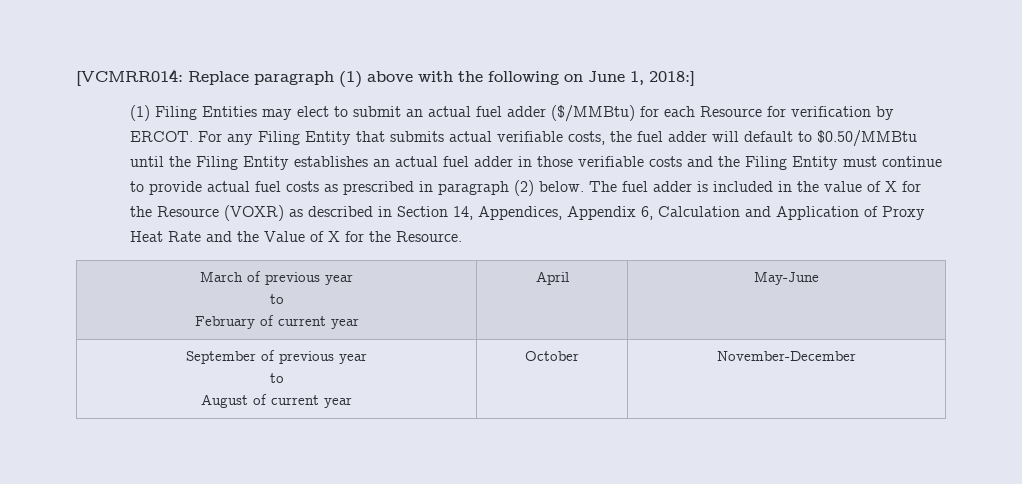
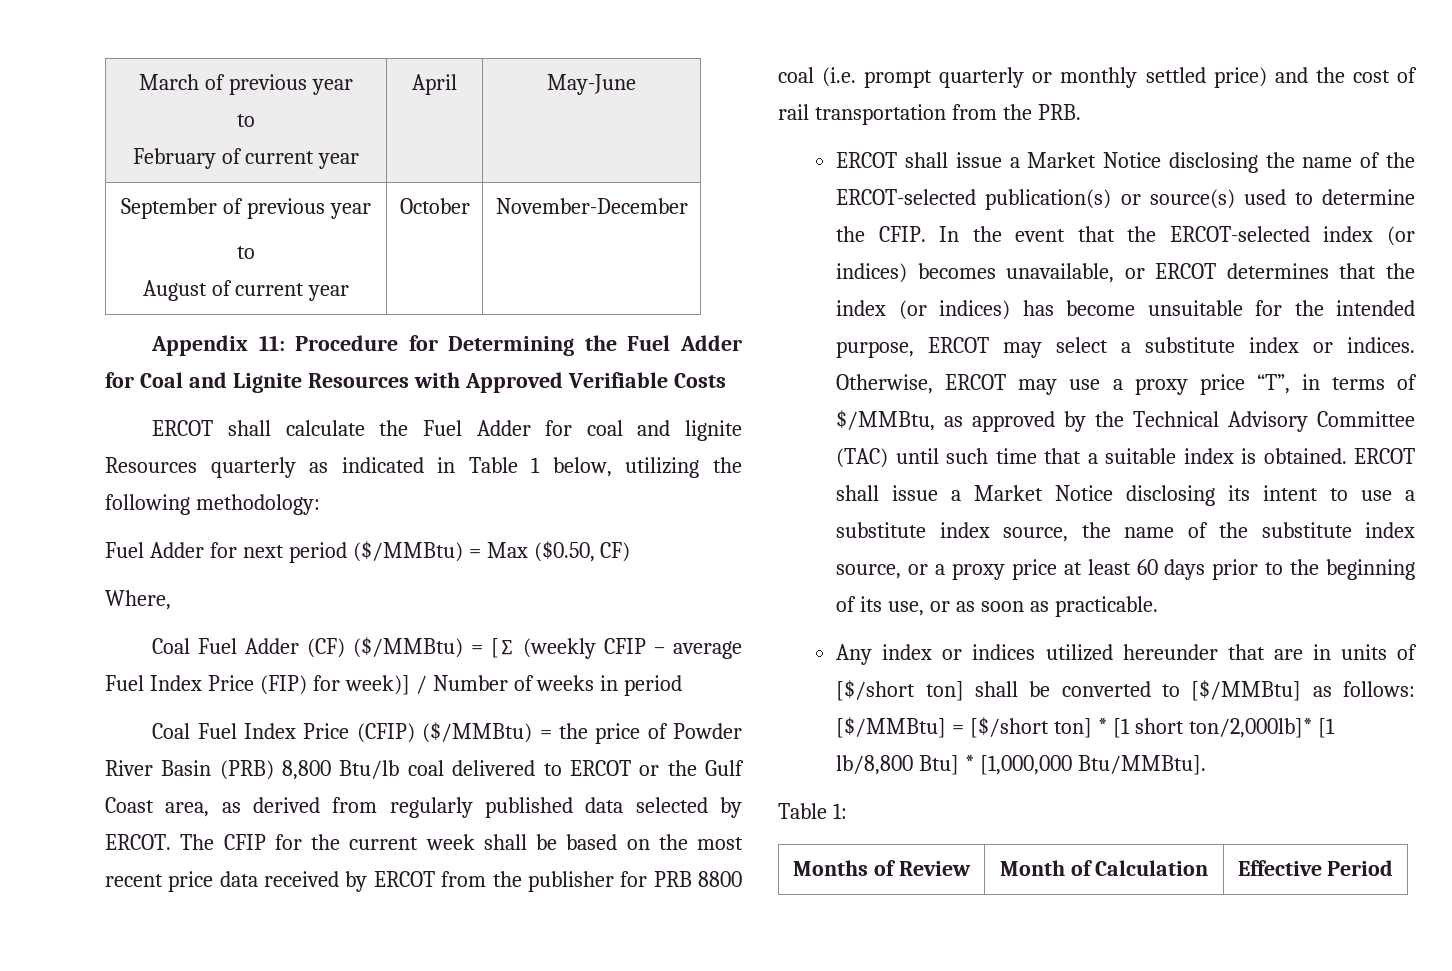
[76,69,695,88] [130,105,895,122] [130,130,918,147] [130,156,943,170] [130,180,922,196] [130,205,926,221] [130,231,463,242] [VCMRR014: Replace paragraph (1) above with the following on June 1, 2018:] // (1) Filing Entities may elect to submit an actual fuel adder ($/MMBtu) for each Resource for verification by ERCOT. For any Filing Entity that submits actual verifiable costs, the fuel adder will default to $0.50/MMBtu until the Filing Entity establishes an actual fuel adder in those verifiable costs and the Filing Entity must continue to provide actual fuel costs as prescribed in paragraph (2) below. The fuel adder is included in the value of X for the Resource (VOXR) as described in Section 14, Appendices, Appendix 6, Calculation and Application of Proxy Heat Rate and the Value of X for the Resource. // -> (139, 82) none
(856, 356) none -> [151,335,742,356] [105,372,726,393] [152,420,742,441] [105,457,742,478] [105,494,320,515] [105,541,631,563] [105,590,171,610] [152,637,742,659] [105,675,683,696] [152,722,742,744] [105,760,745,780] [105,797,742,818] [105,834,743,850] [105,871,743,892] [778,67,1417,88] [778,104,1081,125] [836,152,1415,173] [836,189,1415,210] [836,226,1415,246] [836,263,1415,283] [836,300,1415,320] [836,337,1416,358] [836,374,1417,395] [836,410,1415,432] [836,448,1415,468] [836,485,1415,506] [836,522,1415,542] [836,559,1415,580] [836,596,1158,617] [836,644,1417,665] [836,680,1416,701] [836,717,1335,738] [836,755,1207,775] [778,803,847,819] [793,860,971,876] [999,860,1209,876] [1237,860,1394,876] // Appendix 11: Procedure for Determining the Fuel Adder for Coal and Lignite Resources with Approved Verifiable Costs // ERCOT shall calculate the Fuel Adder for coal and lignite Resources quarterly as indicated in Table 1 below, utilizing the following methodology: // Fuel Adder for next period ($/MMBtu) = Max ($0.50, CF) // Where, // Coal Fuel Adder (CF) ($/MMBtu) = [∑ (weekly CFIP – average Fuel Index Price (FIP) for week)] / Number of weeks in period // Coal Fuel Index Price (CFIP) ($/MMBtu) = the price of Powder River Basin (PRB) 8,800 Btu/lb coal delivered to ERCOT or the Gulf Coast area, as derived from regularly published data selected by ERCOT. The CFIP for the current week shall be based on the most recent price data received by ERCOT from the publisher for PRB 8800 coal (i.e. prompt quarterly or monthly settled price) and the cost of rail transportation from the PRB. // ERCOT shall issue a Market Notice disclosing the name of the ERCOT-selected publication(s) or source(s) used to determine the CFIP. In the event that the ERCOT-selected index (or indices) becomes unavailable, or ERCOT determines that the index (or indices) has become unsuitable for the intended purpose, ERCOT may select a substitute index or indices. Otherwise, ERCOT may use a proxy price “T”, in terms of $/MMBtu, as approved by the Technical Advisory Committee (TAC) until such time that a suitable index is obtained. ERCOT shall issue a Market Notice disclosing its intent to use a substitute index source, the name of the substitute index source, or a proxy price at least 60 days prior to the beginning of its use, or as soon as practicable. // Any index or indices utilized hereunder that are in units of [$/short ton] shall be converted to [$/MMBtu] as follows: [$/MMBtu] = [$/short ton] * [1 short ton/2,000lb]* [1 lb/8,800 Btu] * [1,000,000 Btu/MMBtu]. // Table 1: // Months of Review | Month of Calculation | Effective Period

